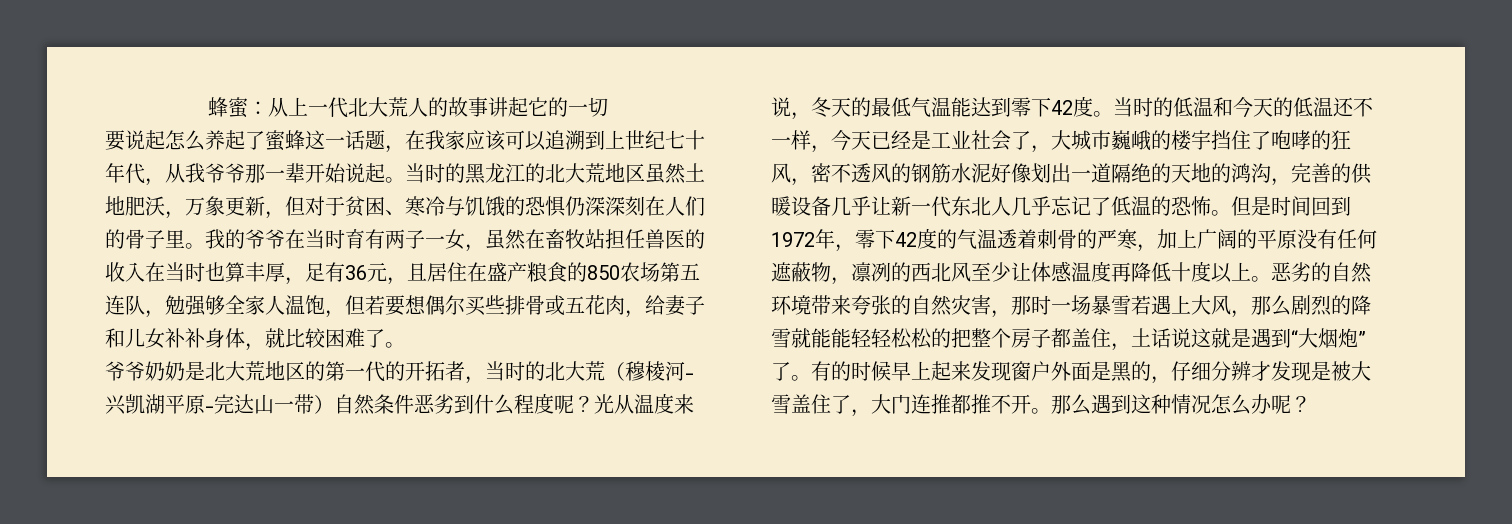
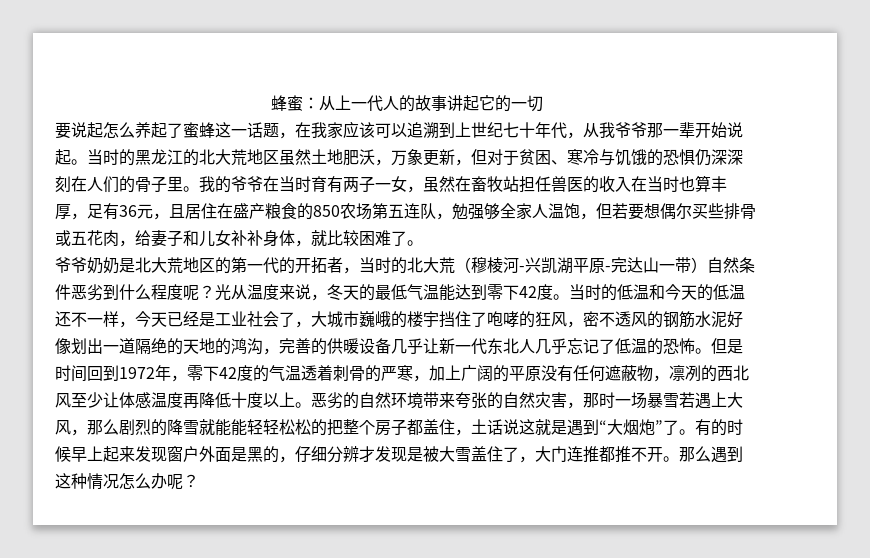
[348,97,408,117] 北大荒 -> (383, 103) none

